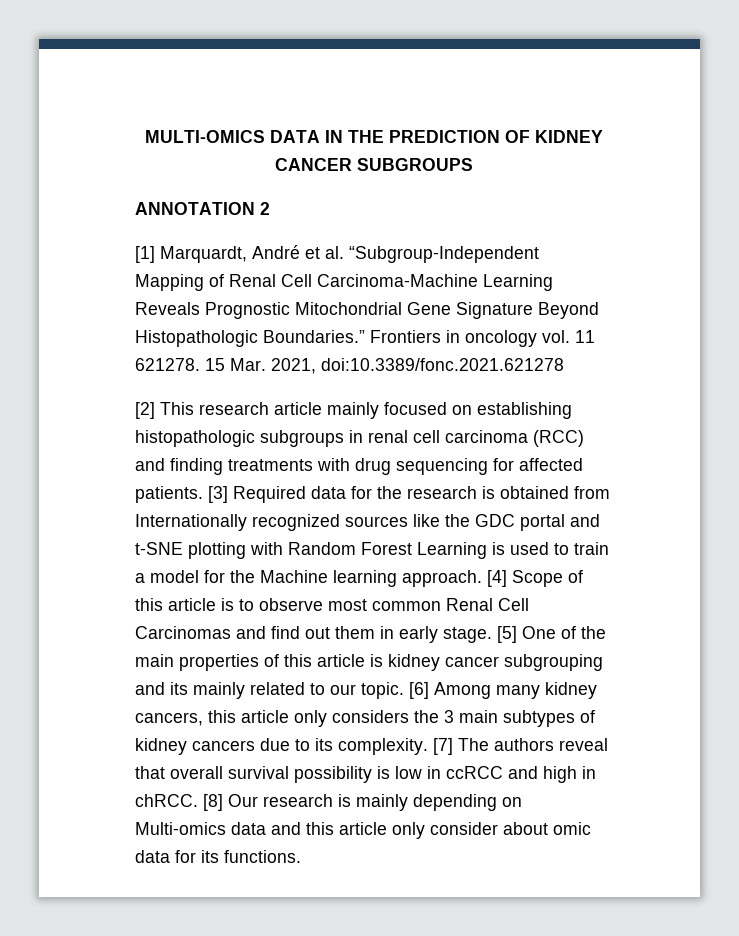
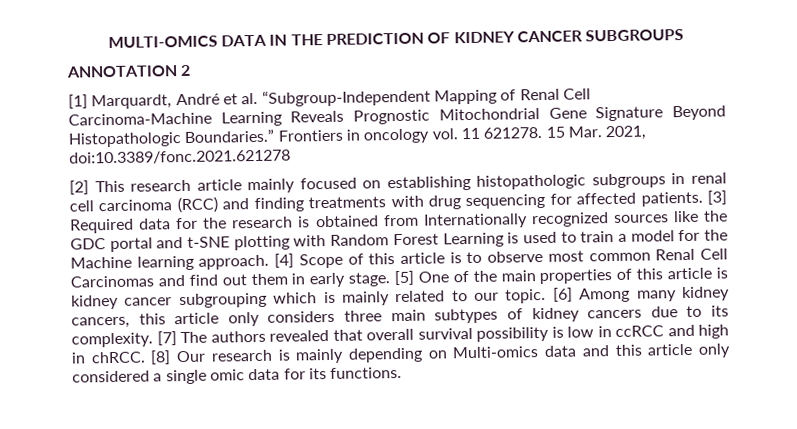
[135,682,188,695] and its -> [273,291,336,304] which is
[414,710,454,723] the 3 -> [344,310,383,322] three
[559,738,608,751] reveal -> [269,329,329,342] revealed
[430,822,548,835] consider about -> [72,369,207,385] considered a single

